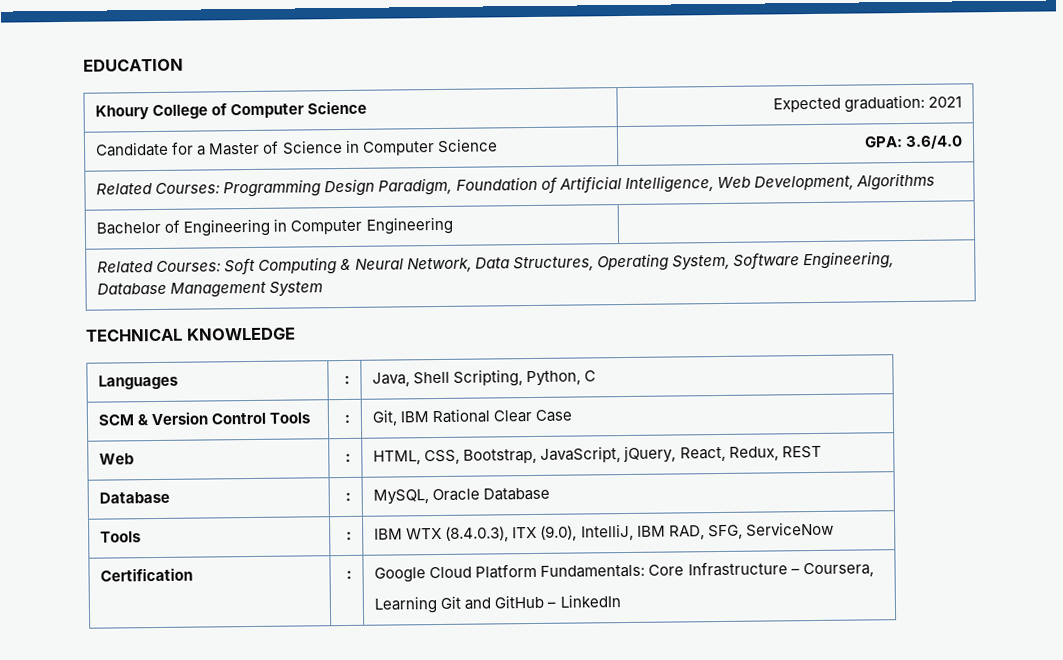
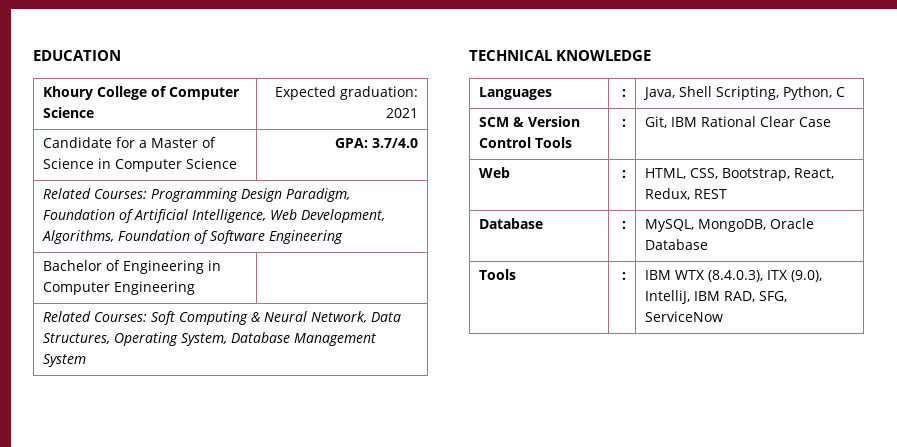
[904,134,963,150] 3.6/4.0 -> [372,138,419,148] 3.7/4.0
[855,172,935,191] Algorithms -> [41,230,343,244] Algorithms, Foundation of Software Engineering
[732,251,894,270] Software Engineering, -> (227, 339) none
[540,445,677,464] JavaScript, jQuery, -> (790, 174) none
(430, 497) none -> [697,219,766,232] MongoDB,
[100,567,194,582] [345,570,352,579] [374,561,874,583] [374,594,621,614] // Certification | : | Google Cloud Platform Fundamentals: Core Infrastructure – Coursera, // Learning Git and GitHub – LinkedIn -> (723, 316) none

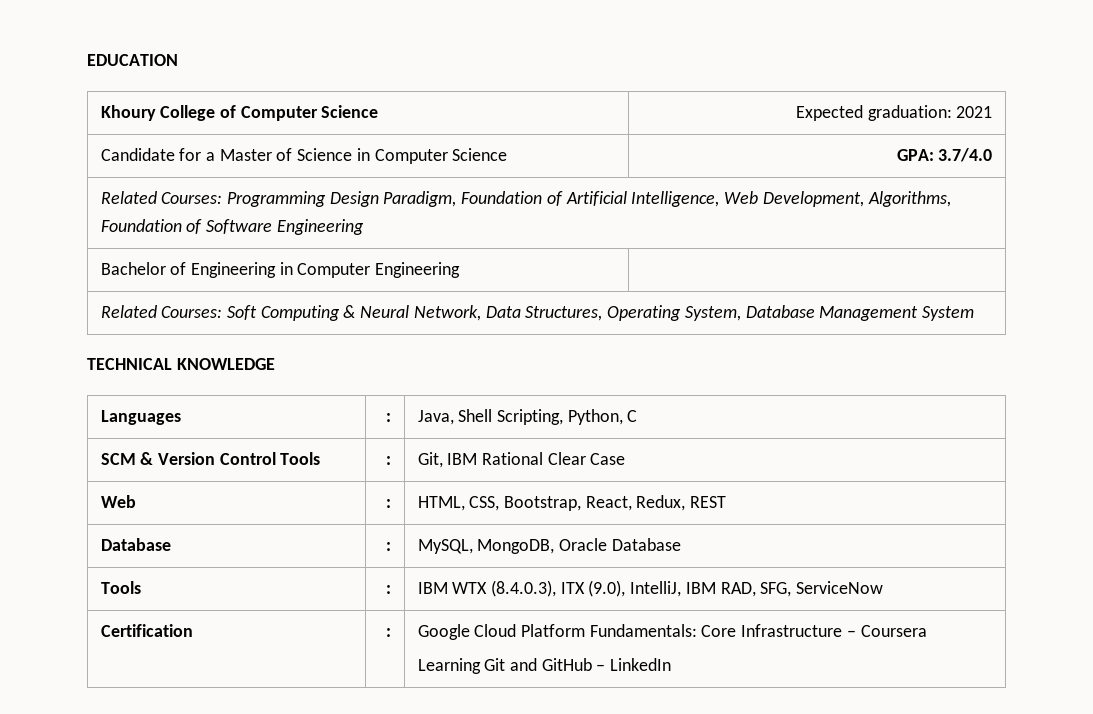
(723, 316) none -> [100,624,193,637] [386,628,392,637] [417,624,927,640] [417,658,672,674] // Certification | : | Google Cloud Platform Fundamentals: Core Infrastructure – Coursera // Learning Git and GitHub – LinkedIn

